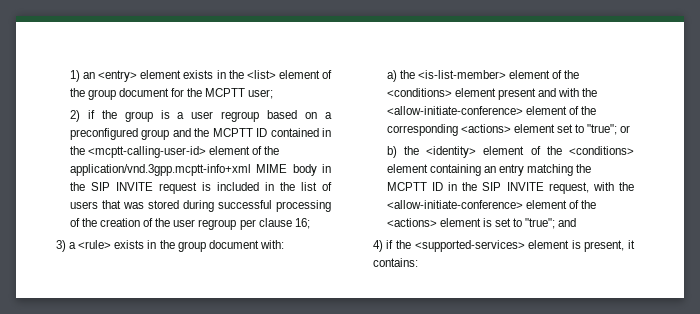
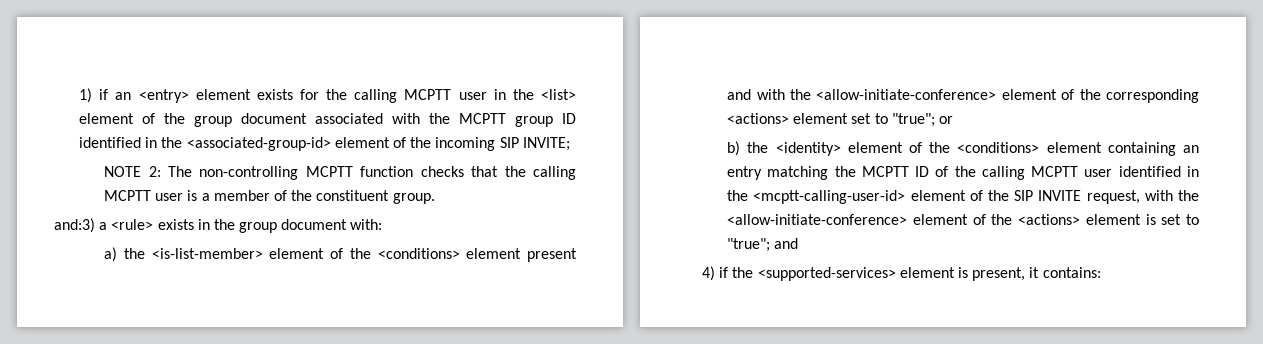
(80, 76) none -> [99,89,109,100] if
(214, 74) none -> [299,89,487,103] for the calling MCPTT user
[171,88,274,99] [69,110,332,122] [69,128,331,140] [69,146,280,158] [69,164,331,176] [69,182,332,194] [69,200,331,212] [69,218,310,230] [56,240,66,252] for the MCPTT user; // 2) if the group is a user regroup based on a preconfigured group and the MCPTT ID contained in the <mcptt-calling-user-id> element of the application/vnd.3gpp.mcptt-info+xml MIME body in the SIP INVITE request is included in the list of users that was stored during successful processing of the creation of the user regroup per clause 16; // 3) -> [315,113,576,127] [79,137,570,151] [104,166,576,180] [104,190,435,204] [54,218,95,233] associated with the MCPTT group ID identified in the <associated-group-id> element of the incoming SIP INVITE; // NOTE 2: The non-controlling MCPTT function checks that the calling MCPTT user is a member of the constituent group. // and:3)
[448,182,458,191] in -> [935,166,1199,180] [727,190,983,204] of the calling MCPTT user identified in the <mcptt-calling-user-id> element of

